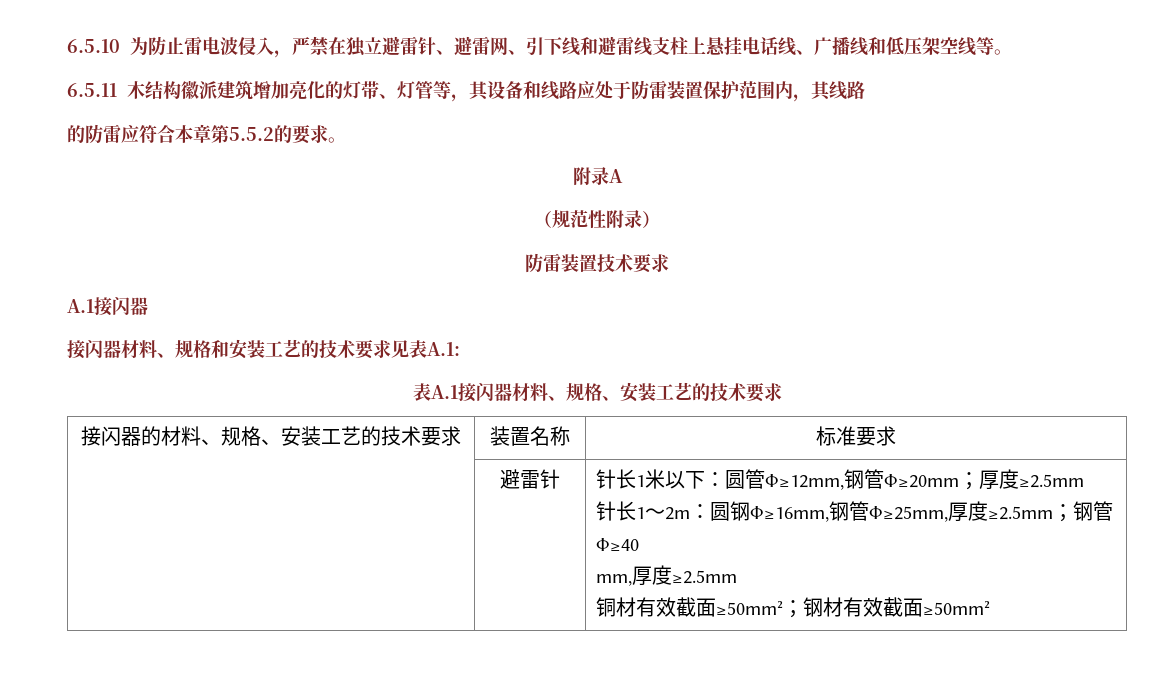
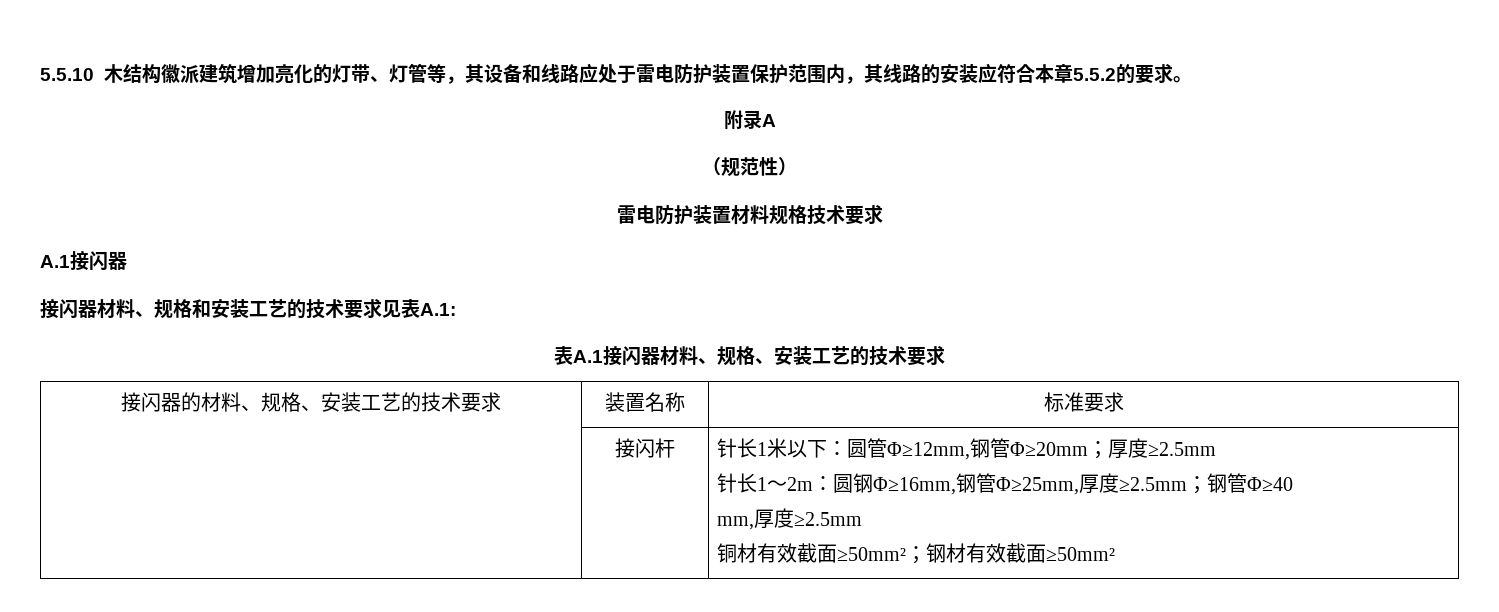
[67,36,1012,58] [67,83,117,97] 6.5.10为防止雷电波侵入，严禁在独立避雷针、避雷网、引下线和避雷线支柱上悬挂电话线、广播线和低压架空线等。 // 6.5.11 -> [40,68,94,81] 5.5.10
[631,80,667,100] 防雷 -> [636,64,712,84] 雷电防护
[67,124,121,144] // 的防雷 -> [921,64,978,84] 的安装
[211,125,229,143] 第 -> (1073, 73) none
[606,210,642,229] 附录 -> (778, 166) none
[525,253,597,273] 防雷装置 -> [616,205,807,225] 雷电防护装置材料规格
[500,469,560,489] 避雷针 -> [615,438,675,458] 接闪杆

